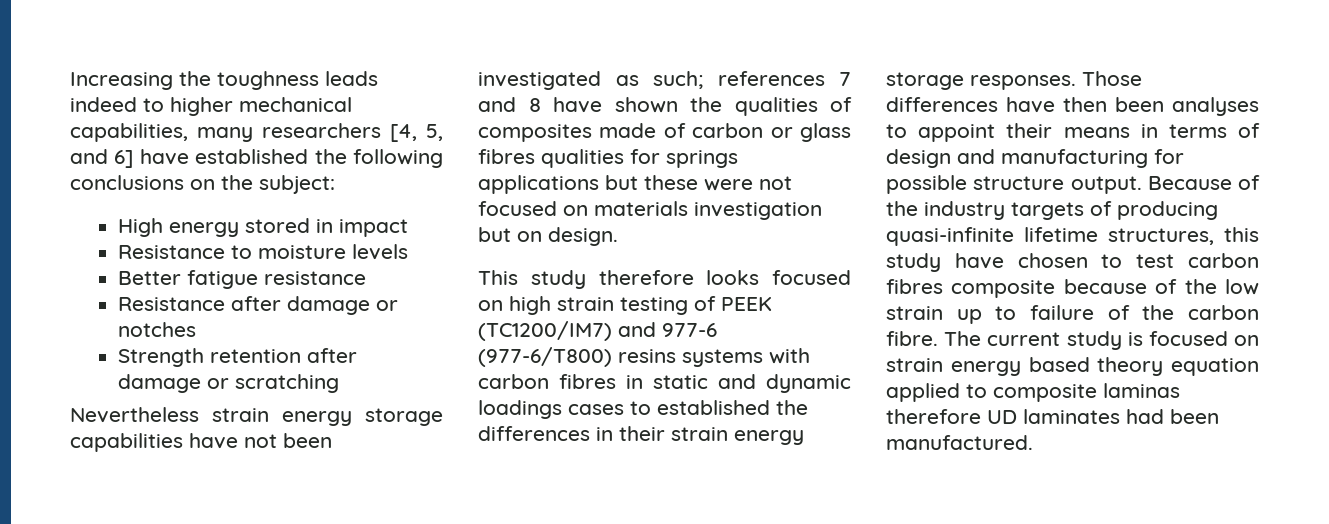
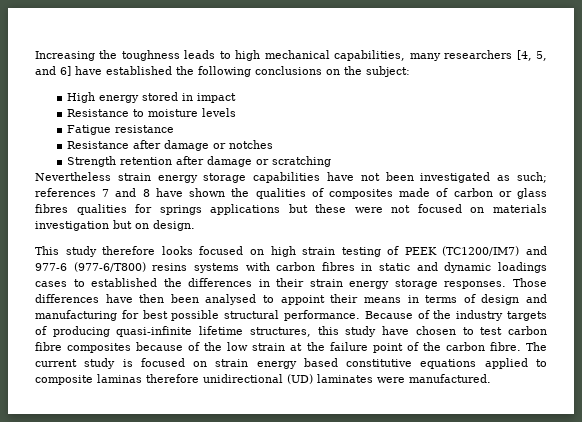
[70,97,233,116] indeed to higher -> [219,50,261,61] to high
[117,270,258,289] Better fatigue -> [67,125,112,135] Fatigue
[1172,97,1259,116] analyses -> [205,294,257,305] analysed
[886,175,1142,194] possible structure output. -> [142,310,360,321] best possible structural performance.
[886,279,1056,298] fibres composite -> [35,342,132,353] fibre composites
[956,305,1094,324] up to failure -> [290,342,403,353] at the failure point
[1097,357,1259,376] theory equation -> [346,359,477,369] constitutive equations
[987,409,1219,424] UD laminates had been -> [203,374,405,384] unidirectional (UD) laminates were

